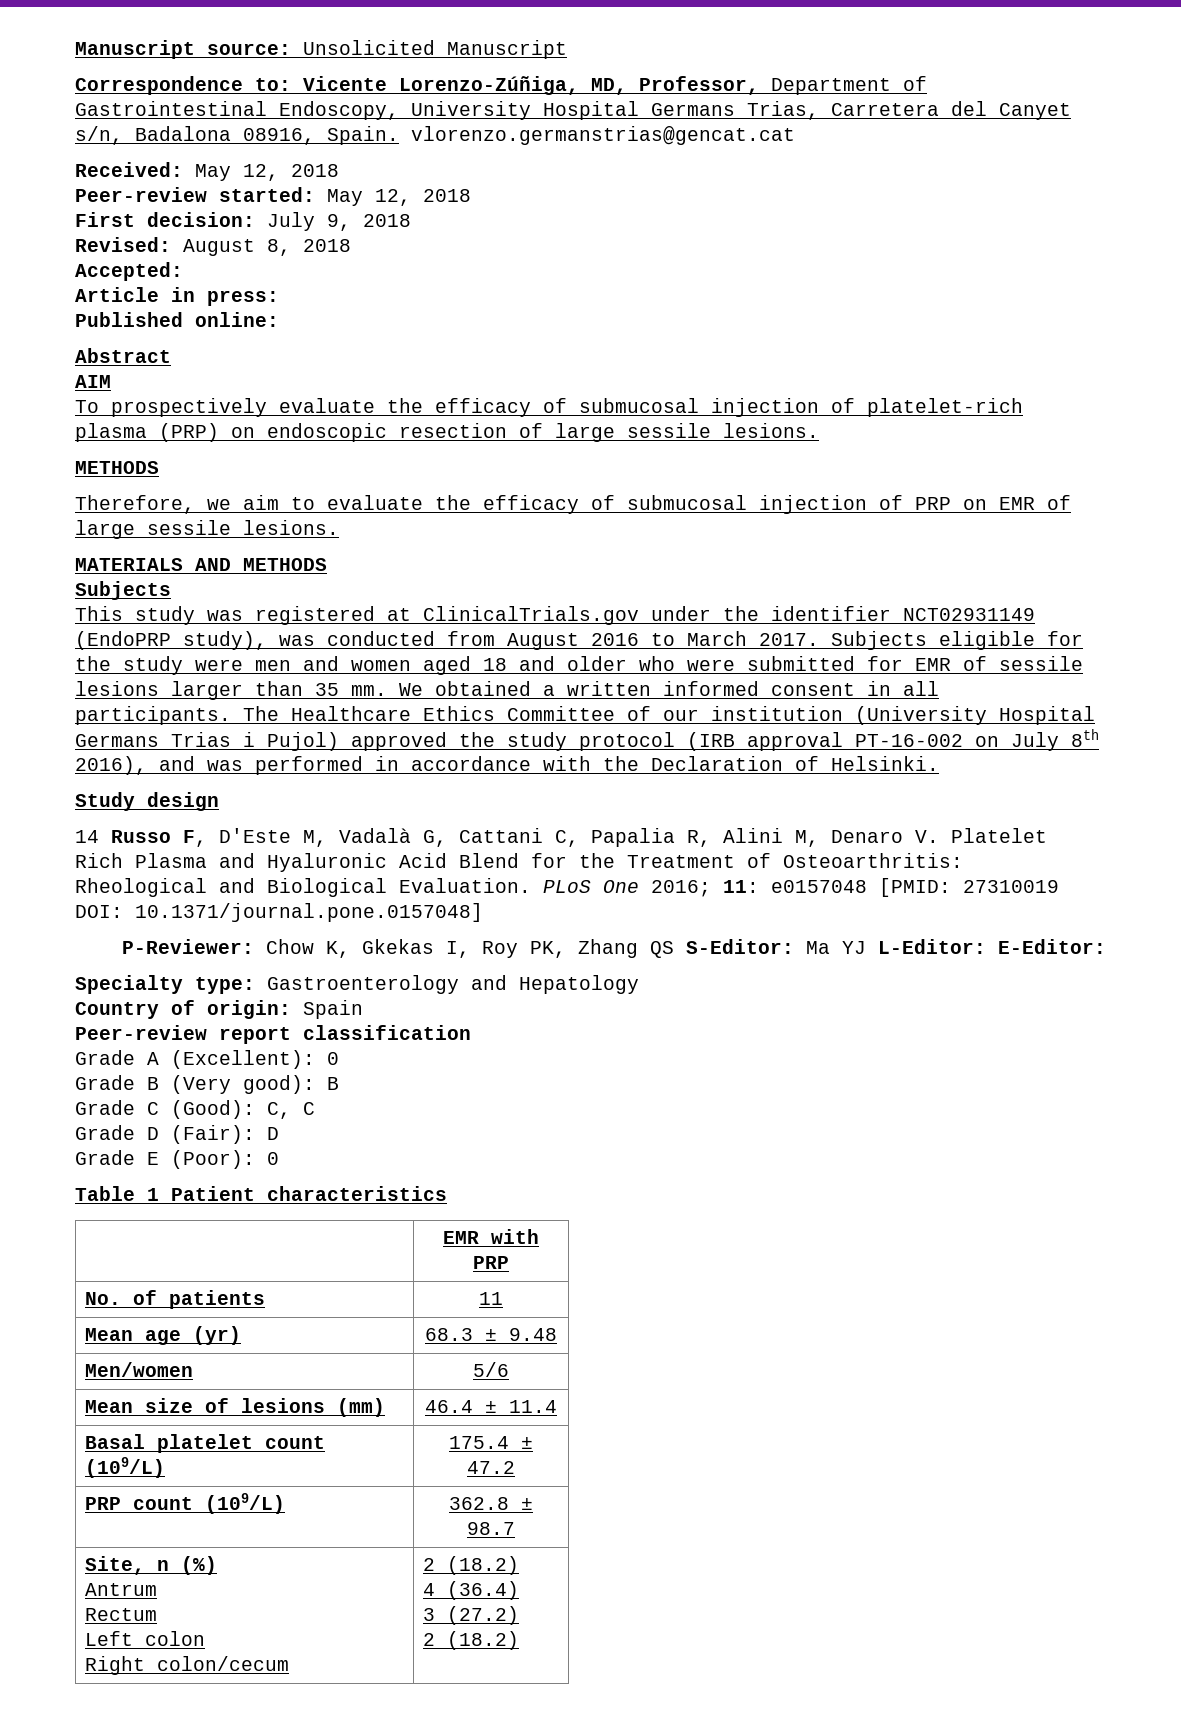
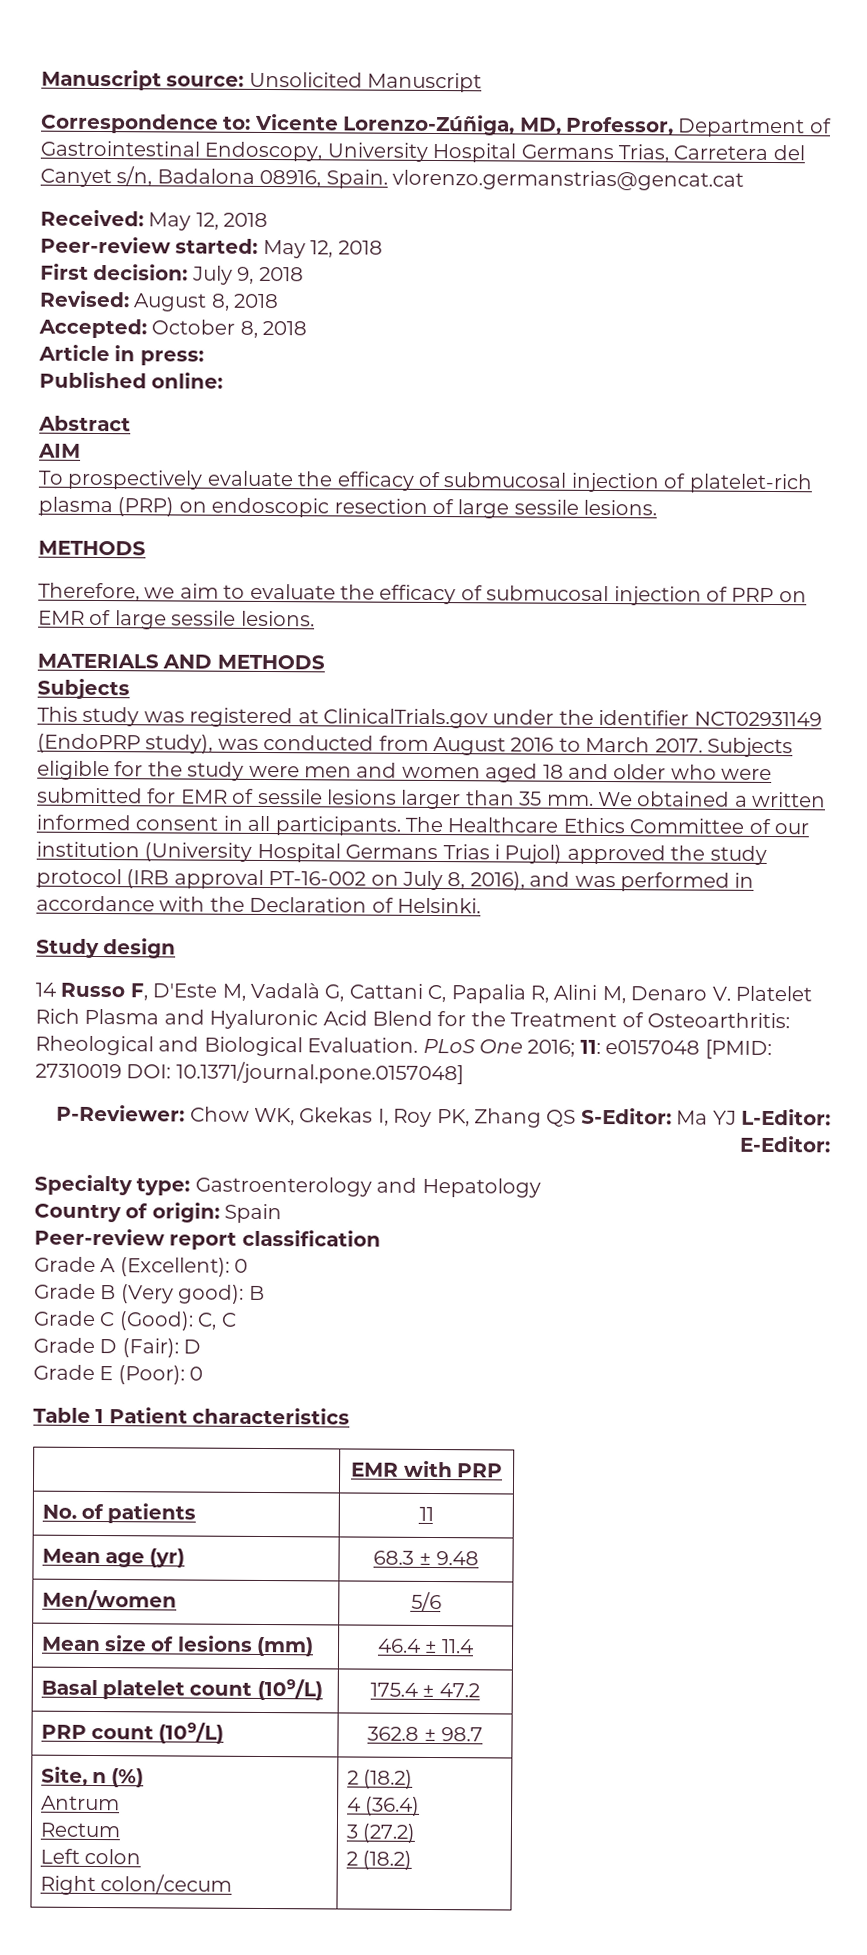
(183, 271) none -> [151,319,308,338] October 8, 2018
[1071,729,1099,747] 8th -> [447,872,466,890] 8,
[326,941,350,958] K, -> [253,1107,295,1126] WK,

